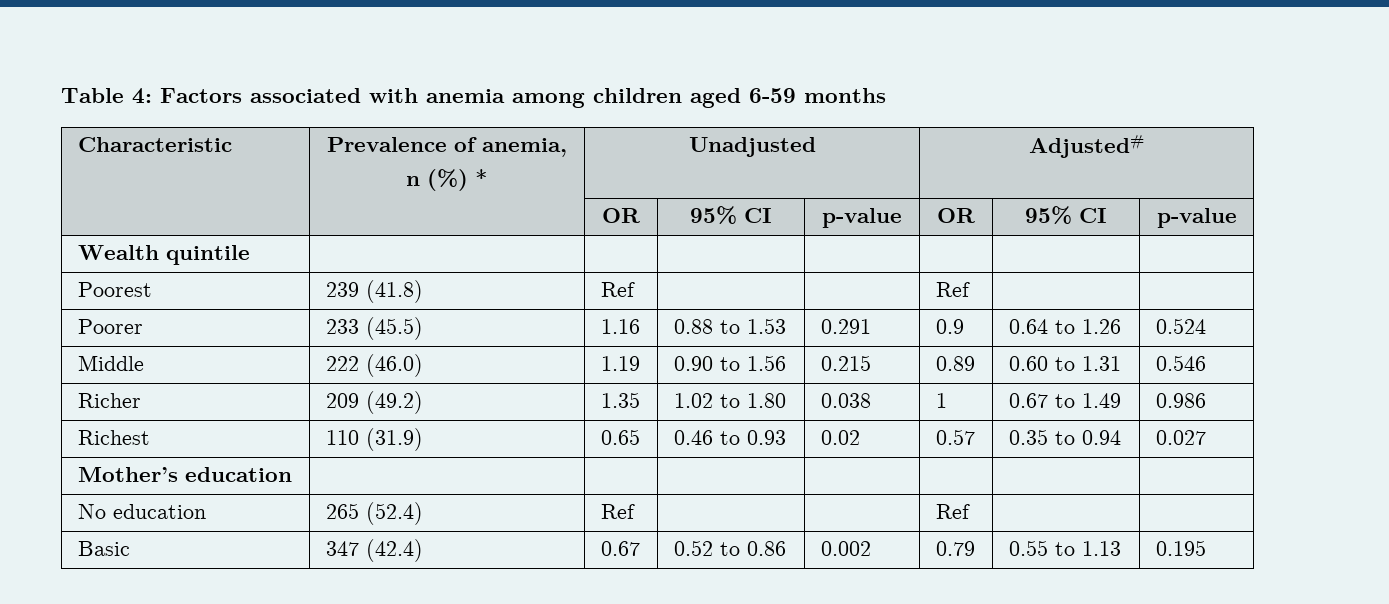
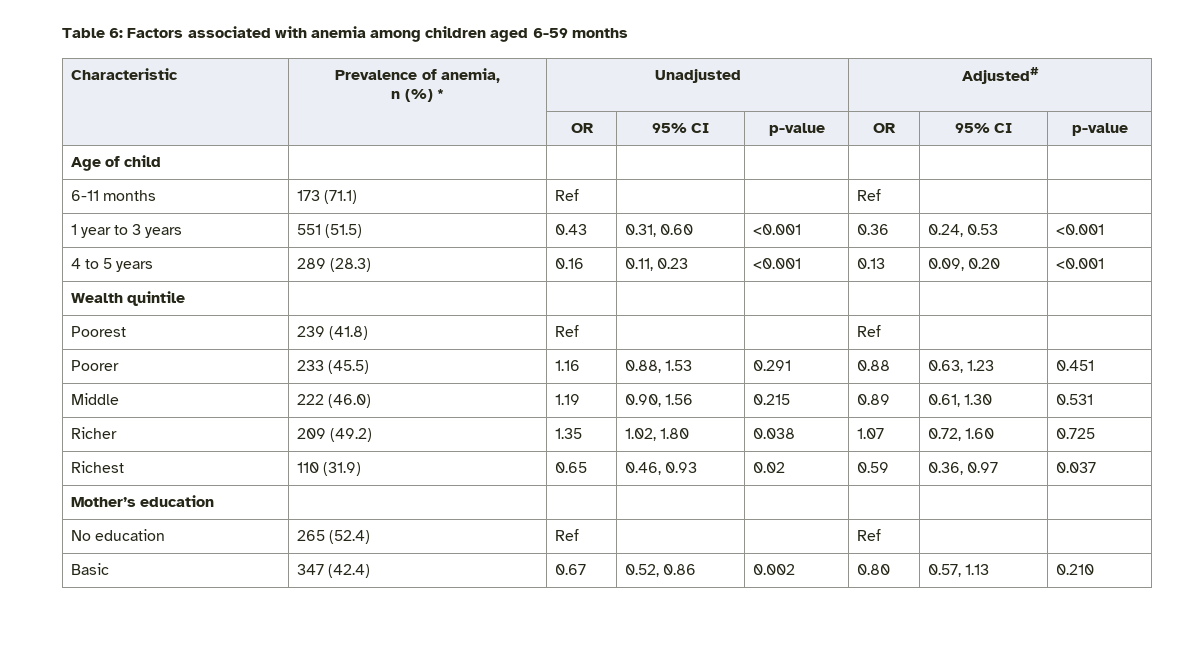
[132,88,152,104] 4: -> [109,28,124,38] 6:
(1237, 218) none -> [70,155,162,171] [70,190,156,201] [296,190,357,204] [554,189,579,201] [856,189,881,201] [70,224,183,238] [296,224,362,238] [554,224,587,235] [624,224,693,237] [752,224,801,235] [856,224,889,235] [927,224,998,237] [1055,224,1104,235] [70,258,154,272] [296,258,371,272] [554,258,584,269] [624,258,688,271] [752,258,801,269] [856,258,885,269] [927,258,1000,271] [1055,258,1104,269] // Age of child | | | | | | | // 6-11 months | 173 (71.1) | Ref | | | Ref | | // 1 year to 3 years | 551 (51.5) | 0.43 | 0.31, 0.60 | <0.001 | 0.36 | 0.24, 0.53 | <0.001 // 4 to 5 years | 289 (28.3) | 0.16 | 0.11, 0.23 | <0.001 | 0.13 | 0.09, 0.20 | <0.001
[673,319,740,334] 0.88 to -> [624,360,661,373] 0.88,
[935,319,964,334] [1008,319,1121,334] [1155,318,1206,334] 0.9 | 0.64 to 1.26 | 0.524 -> [856,360,890,371] [927,360,994,373] [1055,360,1094,371] 0.88 | 0.63, 1.23 | 0.451
[673,356,740,371] 0.90 to -> [624,394,661,407] 0.90,
[1008,356,1121,371] [1155,355,1206,371] 0.60 to 1.31 | 0.546 -> [927,394,992,407] [1055,394,1093,405] 0.61, 1.30 | 0.531
[673,393,740,408] 1.02 to -> [624,428,656,441] 1.02,
[935,393,947,408] [1008,393,1121,408] [1155,393,1206,408] 1 | 0.67 to 1.49 | 0.986 -> [856,428,884,439] [927,428,994,441] [1055,428,1095,439] 1.07 | 0.72, 1.60 | 0.725
[673,430,740,445] 0.46 to -> [624,462,661,475] 0.46,
[935,429,975,445] [1008,429,1121,445] [1155,430,1206,445] 0.57 | 0.35 to 0.94 | 0.027 -> [856,462,889,473] [927,462,998,475] [1055,462,1096,473] 0.59 | 0.36, 0.97 | 0.037
[673,540,740,556] 0.52 to -> [624,564,659,577] 0.52,
[935,541,975,556] [1008,540,1075,556] 0.79 | 0.55 to -> [856,564,890,575] [927,564,961,577] 0.80 | 0.57,
[1155,540,1206,556] 0.195 -> [1055,564,1094,575] 0.210

